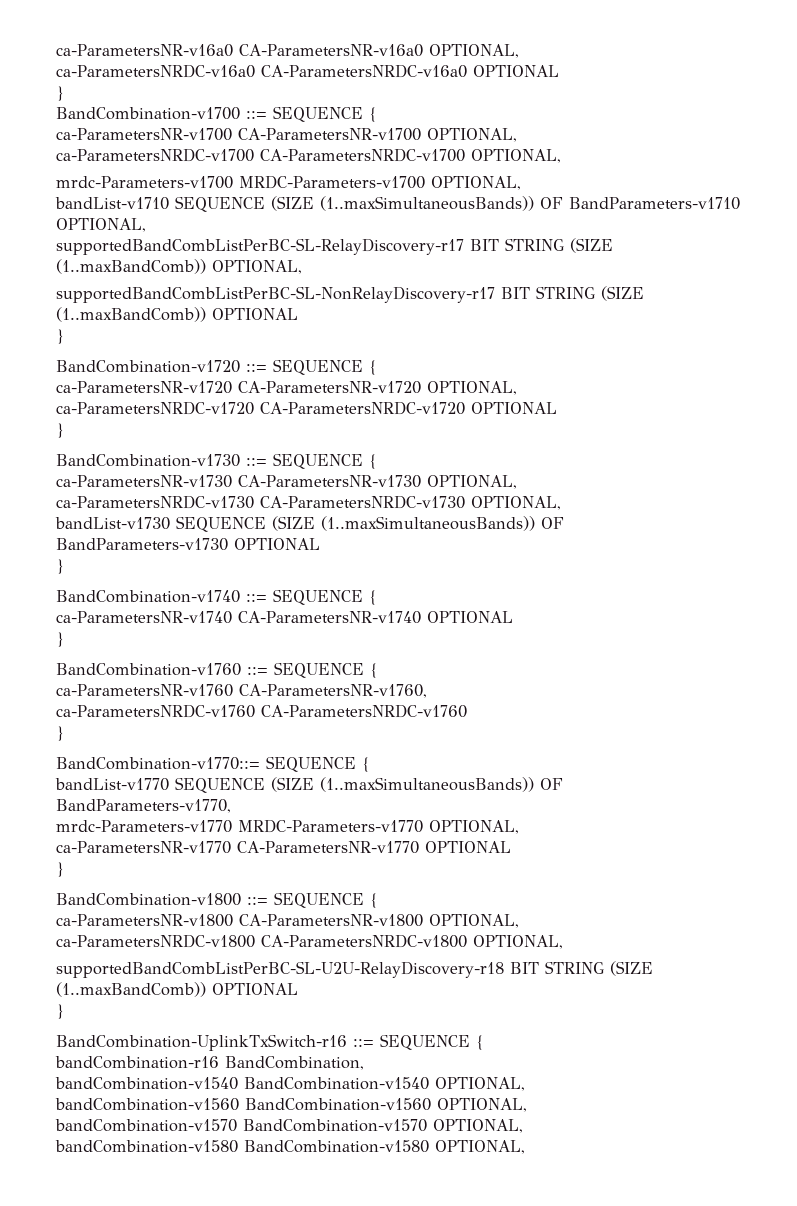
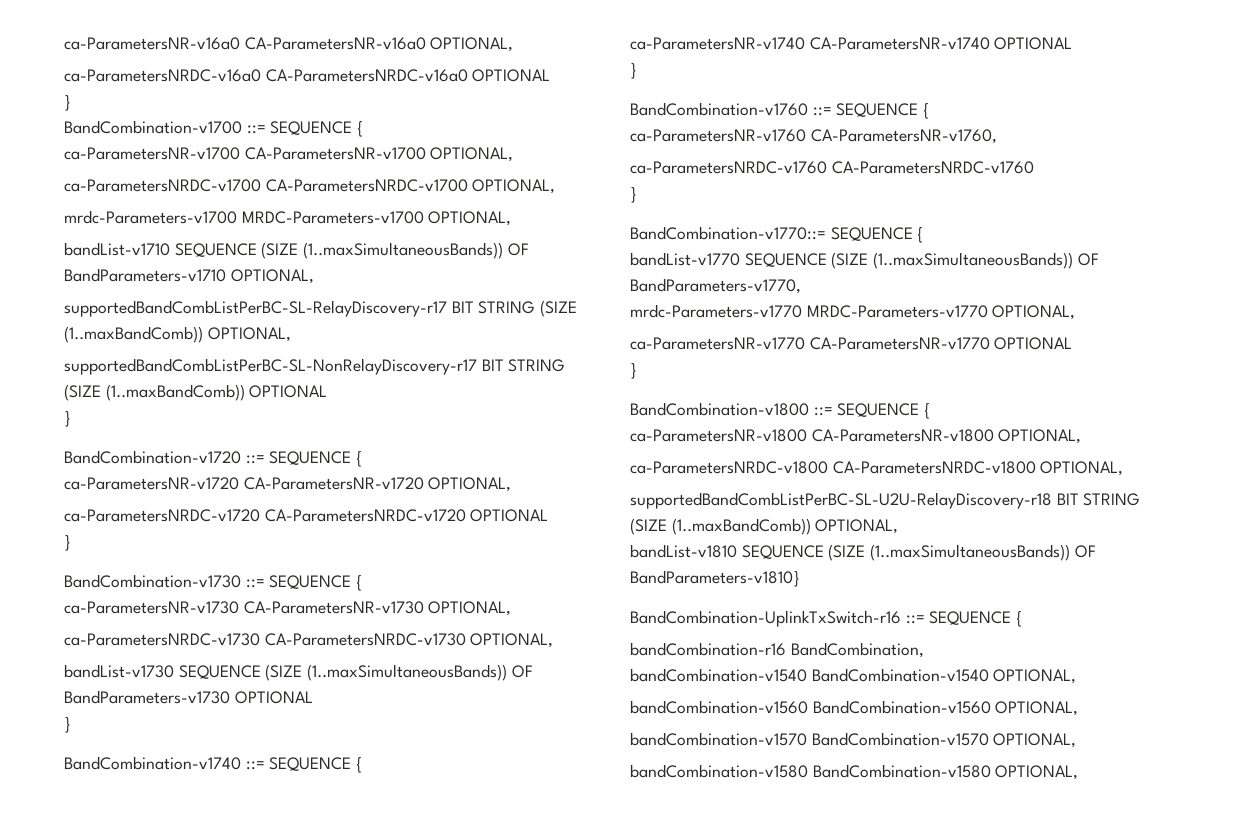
[212,983,298,995] [56,1004,64,1019] OPTIONAL // } -> [815,519,899,534] [630,544,1096,561] [630,570,800,587] OPTIONAL, // bandList-v1810 SEQUENCE (SIZE (1..maxSimultaneousBands)) OF BandParameters-v1810}

